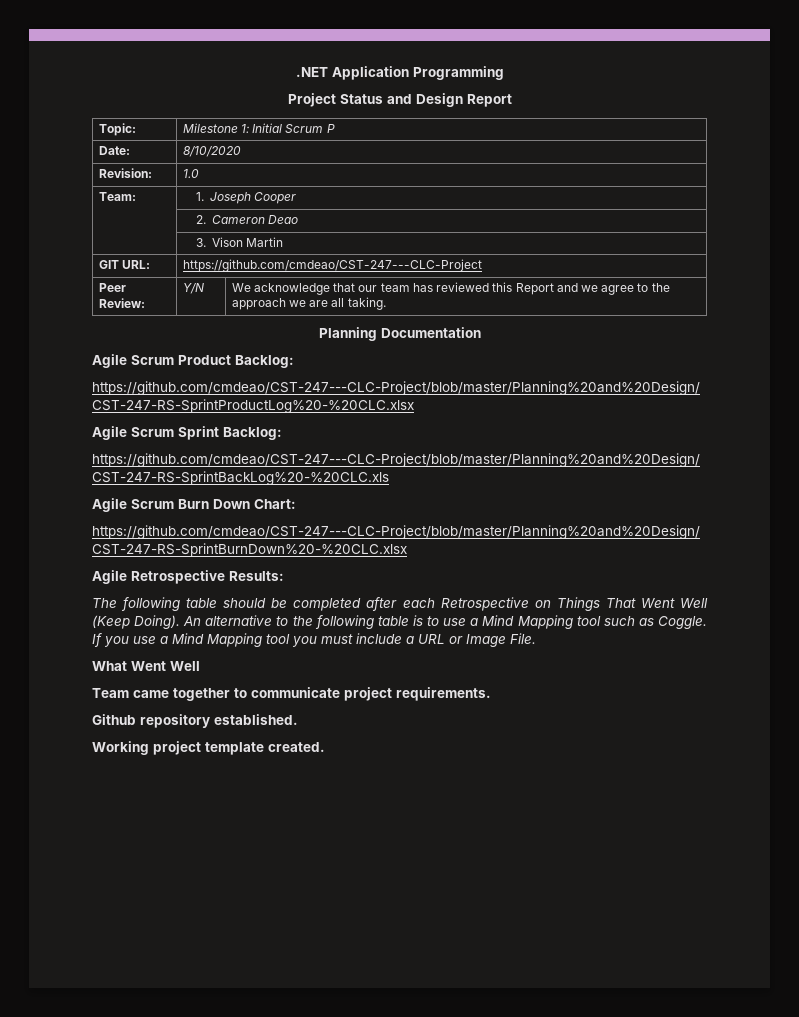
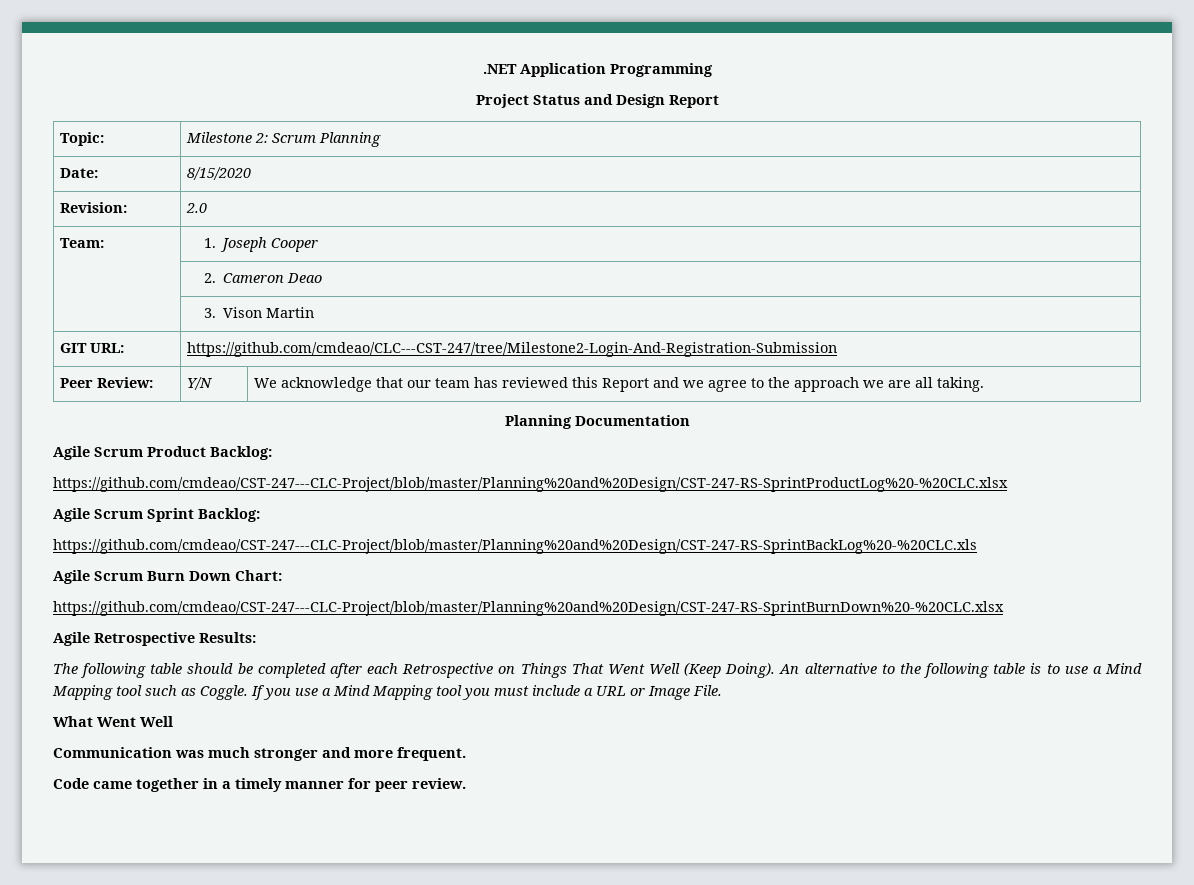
[240,123,335,133] 1: Initial Scrum P -> [254,132,381,147] 2: Scrum Planning
[182,146,241,157] 8/10/2020 -> [186,167,251,180] 8/15/2020
[182,169,199,178] 1.0 -> [185,203,207,213] 2.0
[182,259,482,272] https://github.com/cmdeao/CST-247---CLC-Project -> [186,342,837,357] https://github.com/cmdeao/CLC---CST-247/tree/Milestone2-Login-And-Registration-Submission
[92,687,491,701] [92,714,298,728] [92,741,325,755] Team came together to communicate project requirements. // Github repository established. // Working project template created. -> [53,747,466,761] [53,778,466,792] Communication was much stronger and more frequent. // Code came together in a timely manner for peer review.

